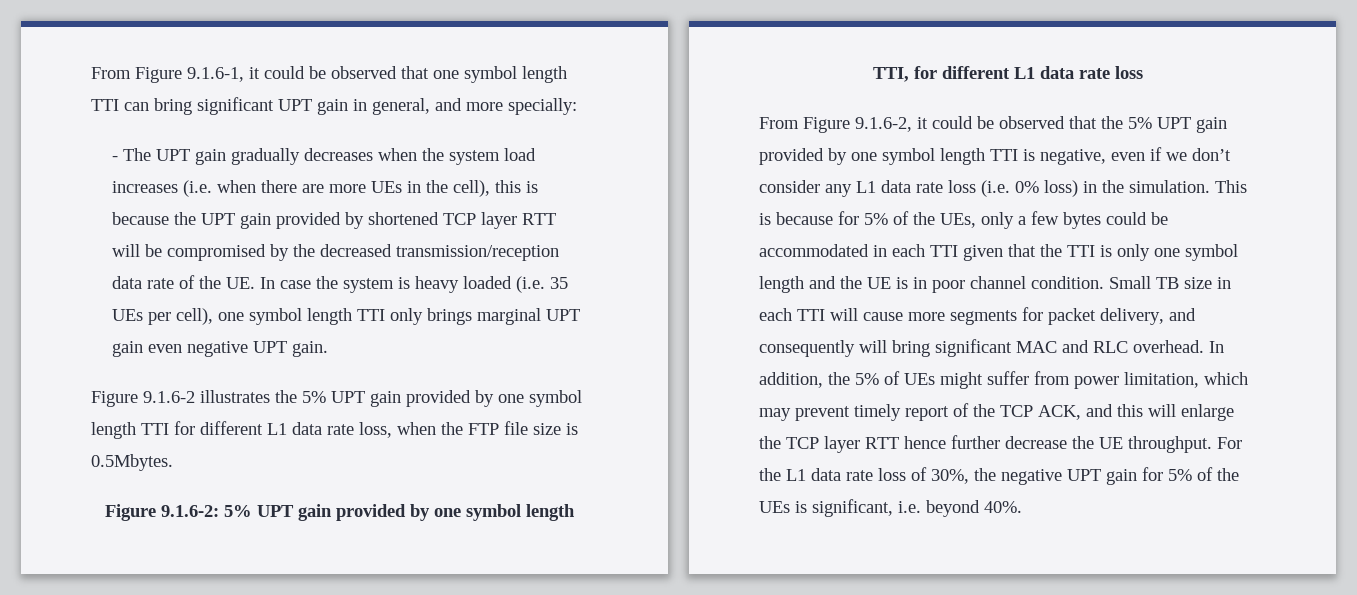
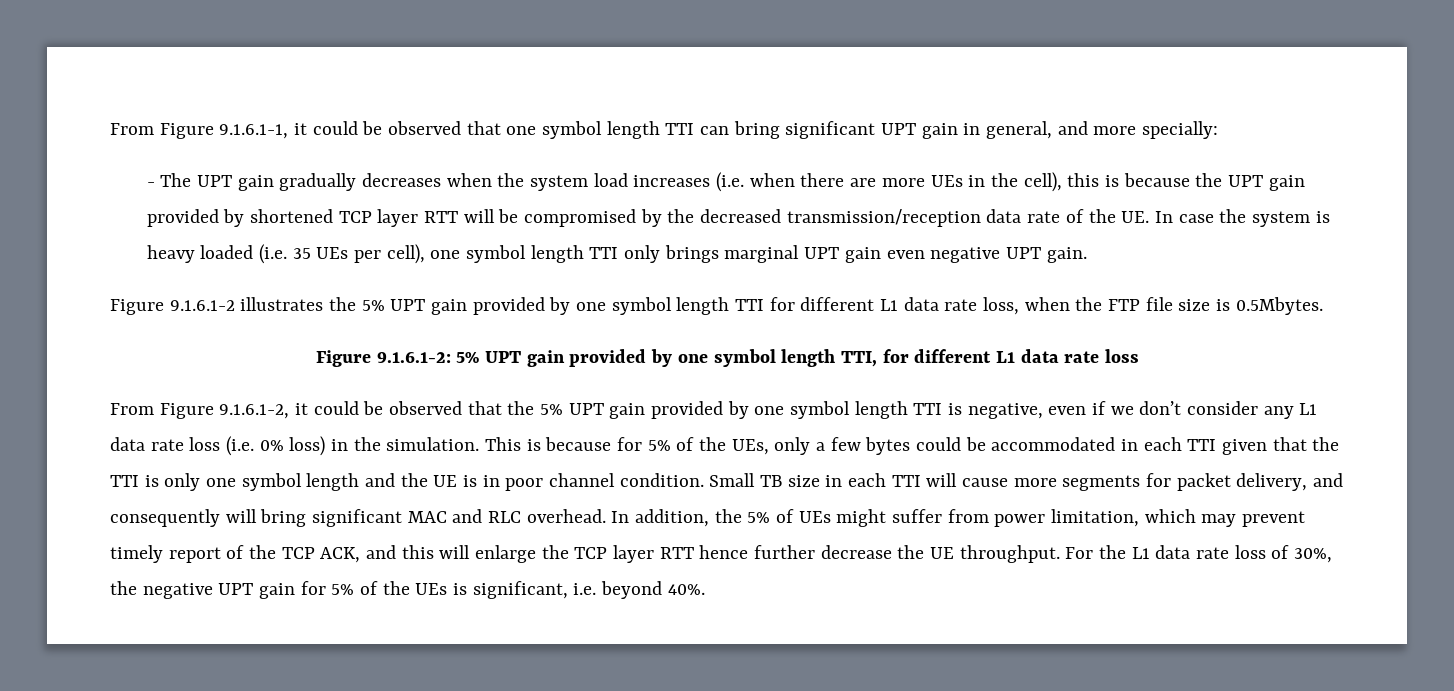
[91,67,244,83] From Figure 9.1.6-1, -> [110,123,289,139] From Figure 9.1.6.1-1,
[143,391,195,403] 9.1.6-2 -> [169,300,235,311] 9.1.6.1-2
[161,505,219,517] 9.1.6-2: -> [376,352,451,363] 9.1.6.1-2:
[855,117,912,132] 9.1.6-2, -> [219,404,290,419] 9.1.6.1-2,

